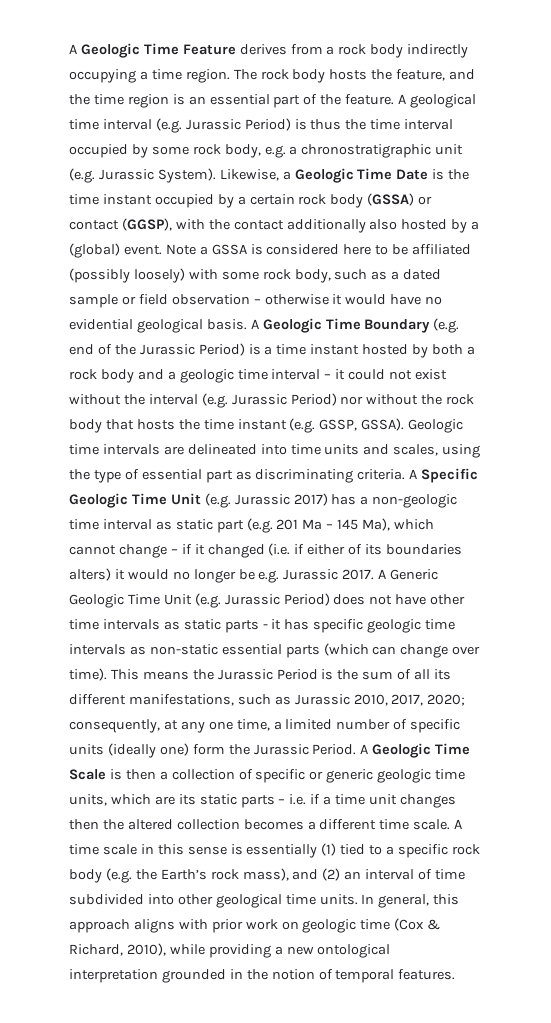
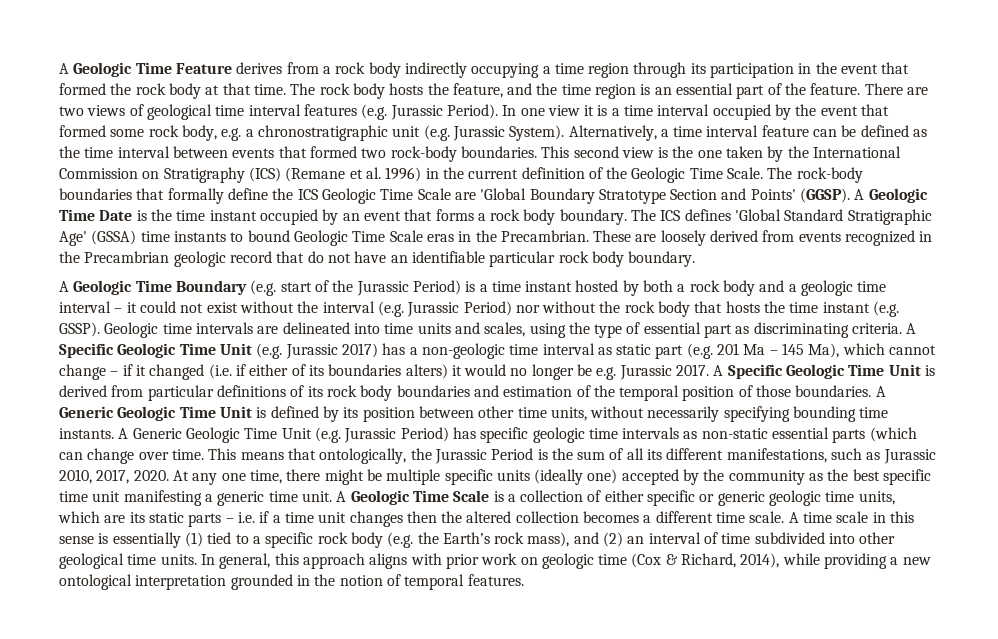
[185,69,230,83] region. -> [588,62,910,78] [59,83,286,99] region through its participation in the event that formed the rock body at that time.
[398,94,407,104] A -> [864,83,929,95] [59,104,144,116] There are two views of
[155,118,454,133] [69,144,148,158] (e.g. Jurassic Period) is thus the time interval occupied by -> [303,104,890,120] [59,125,106,137] features (e.g. Jurassic Period). In one view it is a time interval occupied by the event that formed
[219,169,291,181] Likewise, a -> [568,125,928,141] [59,146,902,162] [59,167,863,183] [59,188,865,204] Alternatively, a time interval feature can be defined as the time interval between events that formed two rock-body boundaries. This second view is the one taken by the International Commission on Stratigraphy (ICS) (Remane et al. 1996) in the current definition of the Geologic Time Scale. The rock-body boundaries that formally define the ICS Geologic Time Scale are 'Global Boundary Stratotype Section and Points' (GGSP). A
[237,193,433,208] [69,218,480,233] [69,243,472,258] [69,268,442,283] [69,294,443,308] [69,319,247,333] a certain rock body (GSSA) or contact (GGSP), with the contact additionally also hosted by a (global) event. Note a GSSA is considered here to be affiliated (possibly loosely) with some rock body, such as a dated sample or field observation – otherwise it would have no evidential geological basis. -> [342,209,932,225] [59,230,933,246] [59,251,696,267] an event that forms a rock body boundary. The ICS defines 'Global Standard Stratigraphic Age' (GSSA) time instants to bound Geologic Time Scale eras in the Precambrian. These are loosely derived from events recognized in the Precambrian geologic record that do not have an identifiable particular rock body boundary. //
[69,344,94,355] end -> [280,282,312,292] start
[319,418,405,431] GSSP, GSSA). -> [59,322,100,337] GSSP).
(387, 574) none -> [727,364,936,379] [59,385,886,401] [59,406,889,422] [59,428,129,439] Specific Geologic Time Unit is derived from particular definitions of its rock body boundaries and estimation of the temporal position of those boundaries. A Generic Geologic Time Unit is defined by its position between other time units, without necessarily specifying bounding time instants. A
[333,594,466,605] [69,619,282,633] does not have other time intervals as static parts - it -> (449, 434) none
[69,668,107,681] time). -> [171,449,204,460] time.
(189, 675) none -> [287,448,407,464] that ontologically,
[427,694,466,706] [69,719,461,733] [69,743,357,758] 2020; consequently, at any one time, a limited number of specific units (ideally one) form the Jurassic Period. -> [133,469,932,485] [59,490,332,506] 2020. At any one time, there might be multiple specific units (ideally one) accepted by the community as the best specific time unit manifesting a generic time unit.
[125,769,156,780] then -> (504, 496) none
(253, 774) none -> [604,490,644,502] either
[126,943,166,956] 2010), -> [740,553,780,568] 2014),

